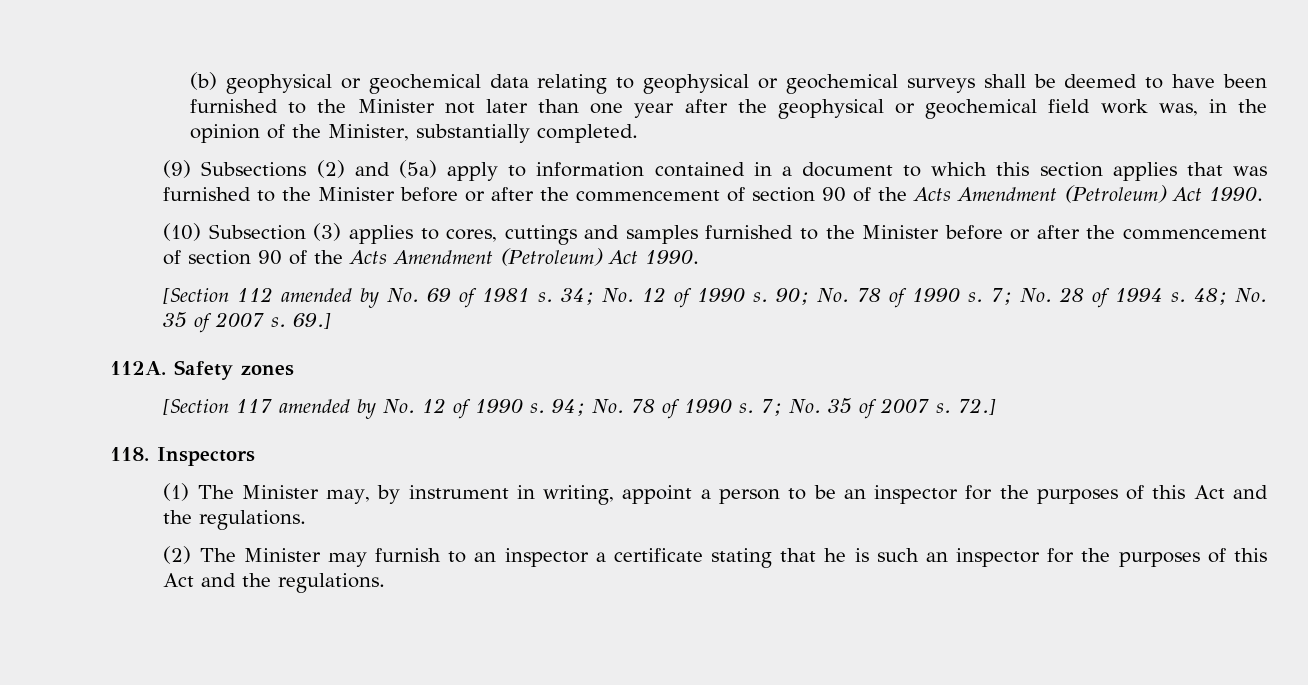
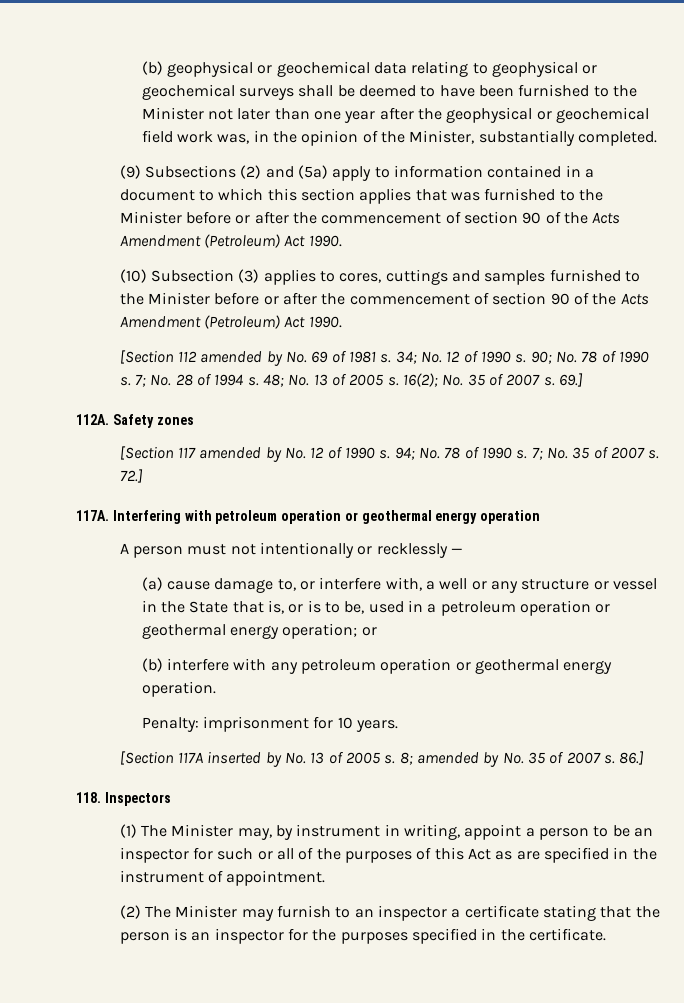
(1267, 295) none -> [313,373,464,387] 13 of 2005 s. 16(2); No.
(997, 406) none -> [76,510,541,524] [119,542,464,558] [141,577,657,593] [141,600,611,616] [141,623,377,639] [141,658,613,674] [141,681,216,697] [141,716,399,732] [119,751,645,767] // 117A. Interfering with petroleum operation or geothermal energy operation // A person must not intentionally or recklessly — // (a) cause damage to, or interfere with, a well or any structure or vessel in the State that is, or is to be, used in a petroleum operation or geothermal energy operation; or // (b) interfere with any petroleum operation or geothermal energy operation. // Penalty: imprisonment for 10 years. // [Section 117A inserted by No. 13 of 2005 s. 8; amended by No. 35 of 2007 s. 86.]
[999,485,1269,504] [163,510,307,530] the purposes of this Act and the regulations. -> [217,847,657,863] [119,870,326,886] such or all of the purposes of this Act as are specified in the instrument of appointment.
[824,548,1268,567] [163,573,386,593] he is such an inspector for the purposes of this Act and the regulations. -> [635,906,660,918] [119,928,607,944] the person is an inspector for the purposes specified in the certificate.

